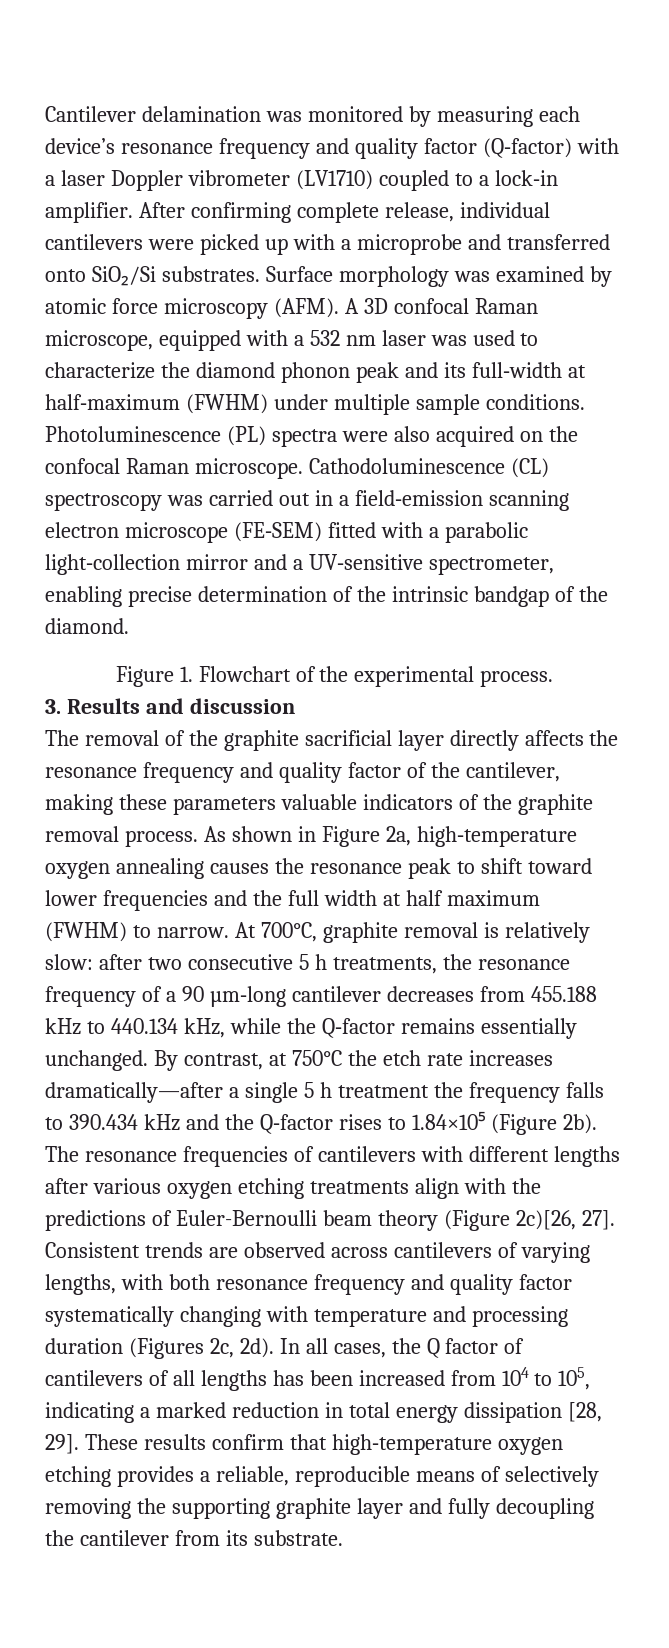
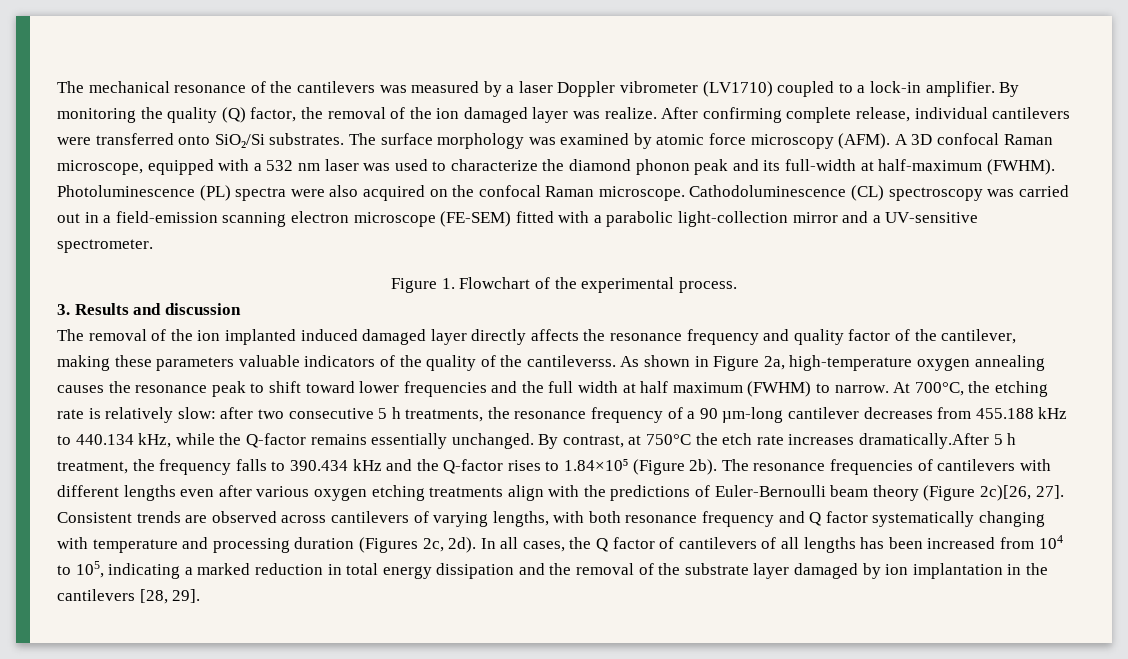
[45,106,580,127] [45,138,619,159] Cantilever delamination was monitored by measuring each device’s resonance frequency and quality factor (Q‑factor) with -> [57,81,502,97] The mechanical resonance of the cantilevers was measured by
(133, 212) none -> [999,82,1020,97] [57,107,657,123] By monitoring the quality (Q) factor, the removal of the ion damaged layer was realize.
[199,234,501,255] picked up with a microprobe and -> (91, 141) none
[265,266,333,282] Surface -> [348,133,433,145] The surface
[185,394,585,415] (FWHM) under multiple sample conditions. -> [986,159,1055,175] (FWHM).
[428,557,554,575] [45,586,608,607] [45,618,129,634] spectrometer, enabling precise determination of the intrinsic bandgap of the diamond. -> [57,239,153,253] spectrometer.
[223,730,392,751] graphite sacrificial -> [197,329,427,345] ion implanted induced damaged
[517,794,593,815] [45,826,198,847] graphite removal process. -> [426,355,616,371] quality of the cantileverss.
[322,922,478,943] graphite removal -> [968,381,1048,397] [57,409,84,419] the etching rate
[45,1082,429,1103] dramatically—after a single 5 h treatment -> [859,433,1017,449] [57,461,128,474] dramatically.After 5 h treatment,
(620, 1156) none -> [180,489,215,497] even
[449,1274,513,1295] quality -> [809,512,822,526] Q
[567,1402,602,1422] [45,1434,563,1455] [45,1466,599,1487] [45,1498,594,1519] [45,1530,343,1546] [28, 29]. These results confirm that high‑temperature oxygen etching provides a reliable, reproducible means of selectively removing the supporting graphite layer and fully decoupling the cantilever from its substrate. -> [518,563,1048,579] [57,589,201,604] and the removal of the substrate layer damaged by ion implantation in the cantilevers [28, 29].

